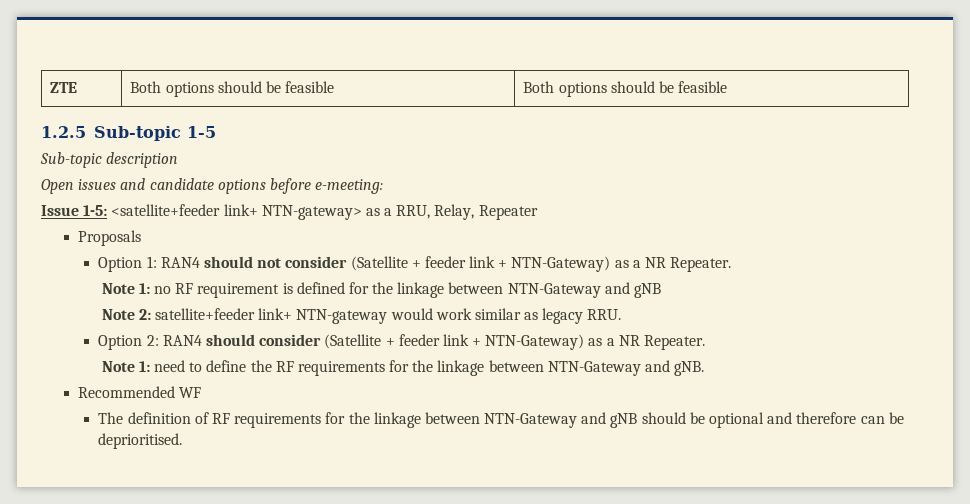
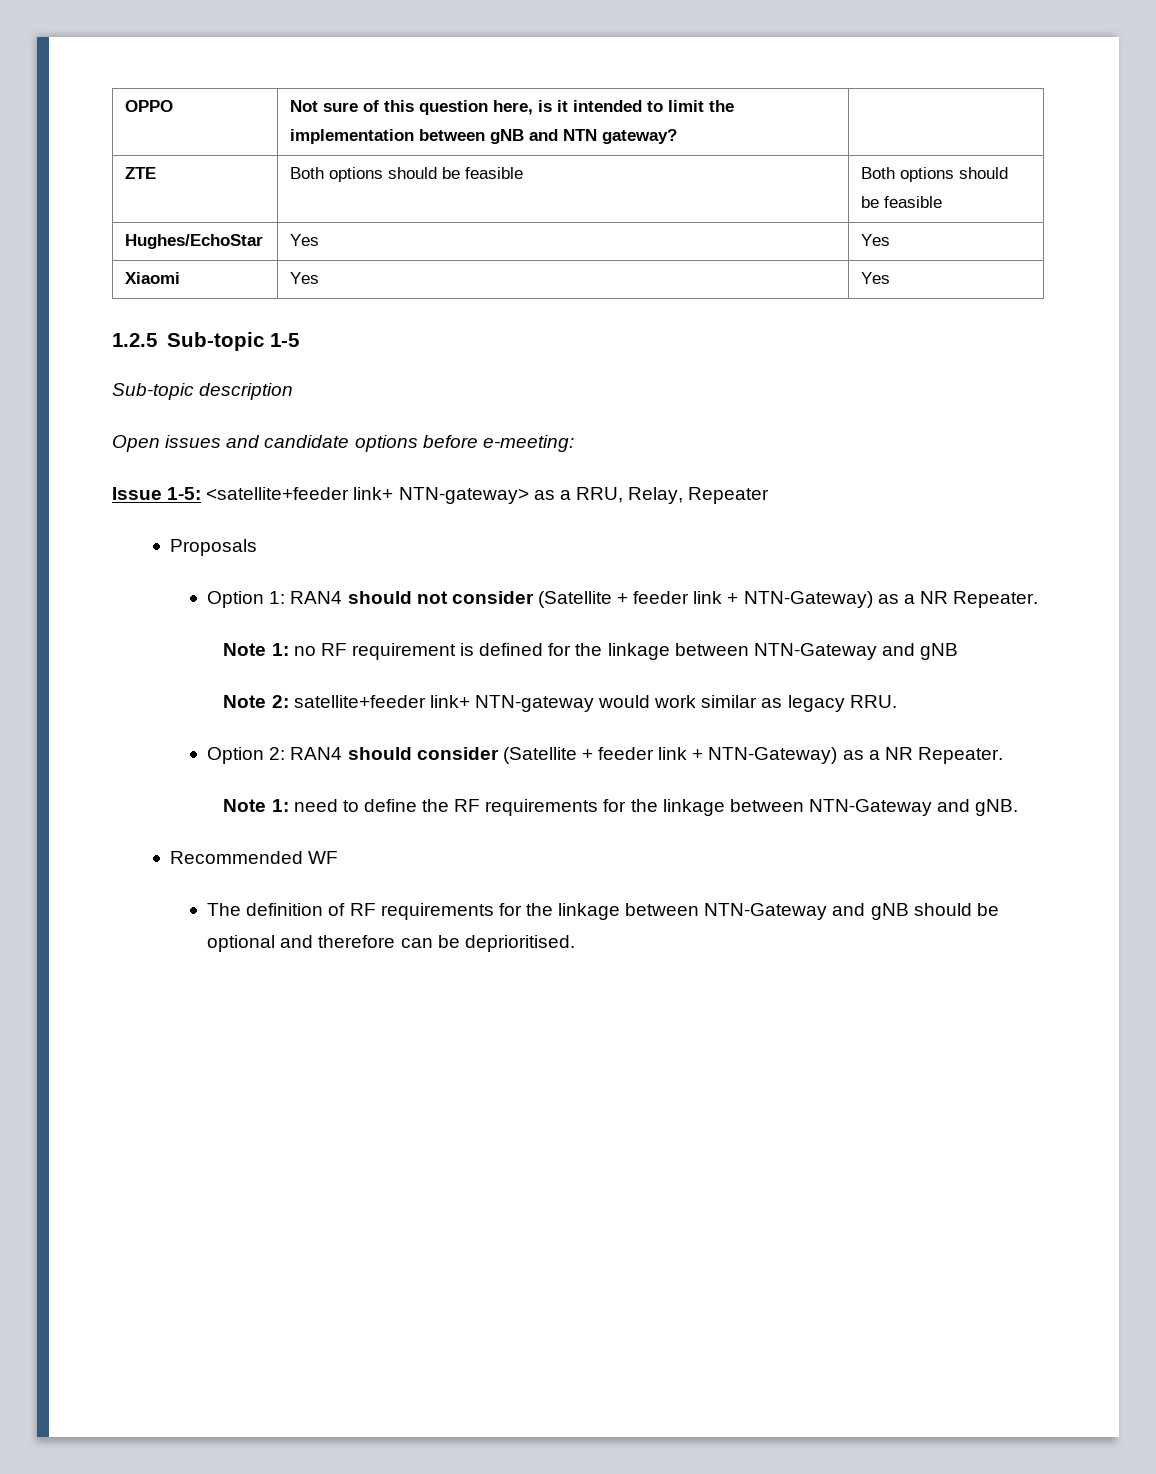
(50, 87) none -> [125,100,174,112] [290,100,735,115] [290,129,678,144] OPPO | Not sure of this question here, is it intended to limit the implementation between gNB and NTN gateway? | //
(728, 87) none -> [125,234,264,249] [290,234,320,246] [861,234,891,246] [125,272,181,284] [290,272,320,284] [861,272,891,284] // Hughes/EchoStar | Yes | Yes // Xiaomi | Yes | Yes

